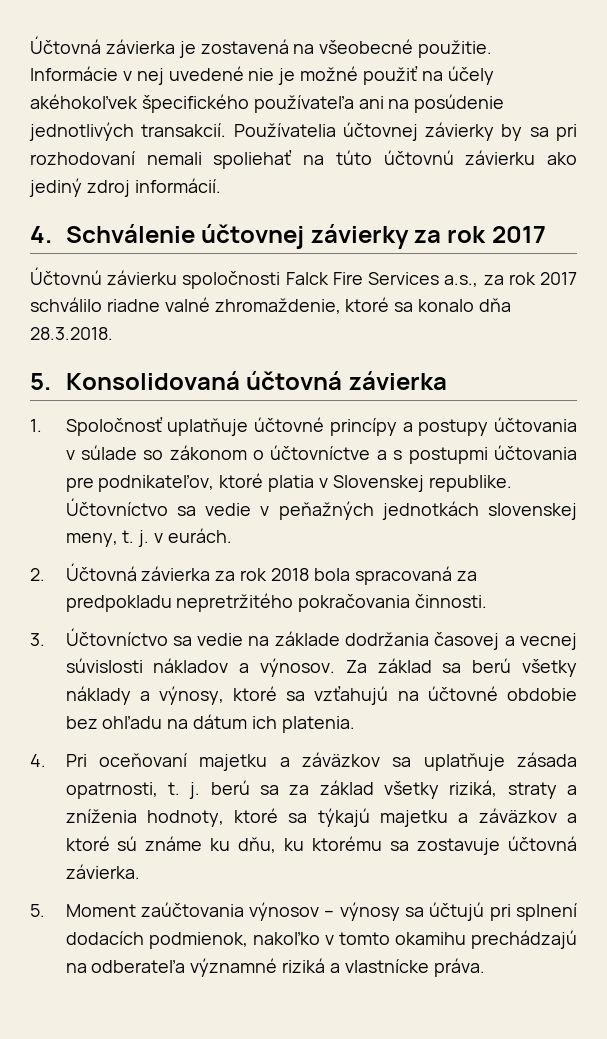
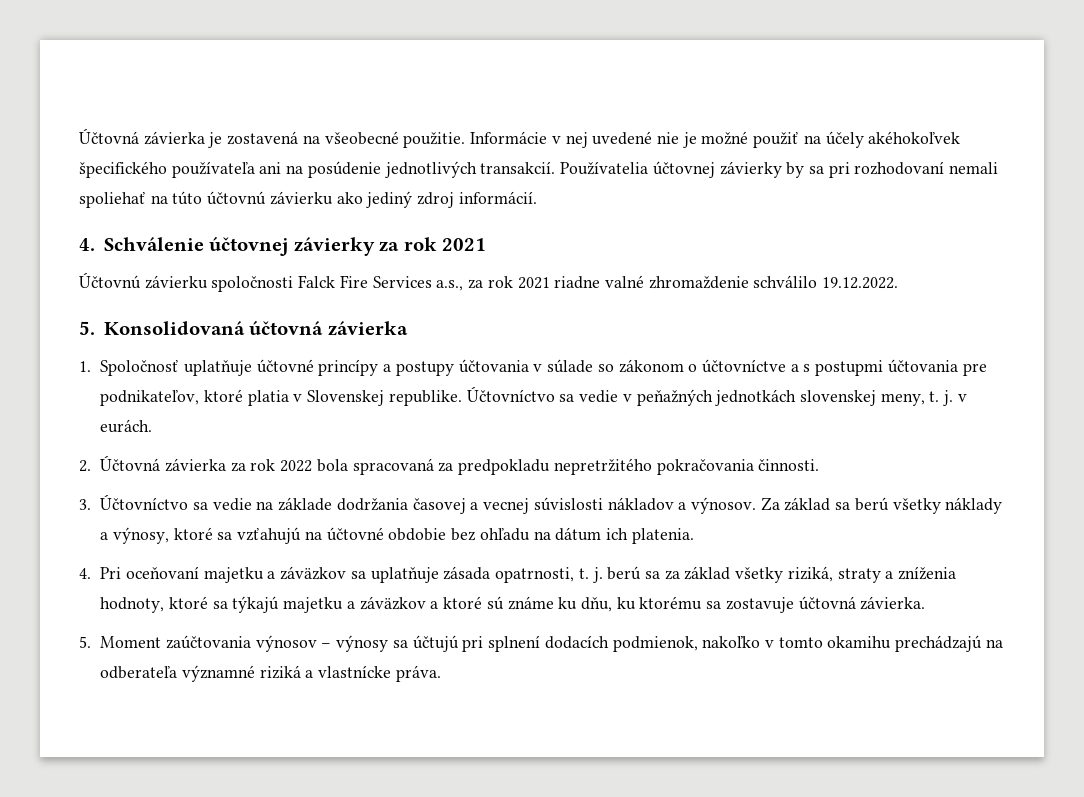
[491,226,546,243] 2017 -> [442,238,487,251] 2021
[540,272,577,285] [30,297,512,314] [30,327,113,340] 2017 schválilo riadne valné zhromaždenie, ktoré sa konalo dňa 28.3.2018. -> [517,275,899,289] 2021 riadne valné zhromaždenie schválilo 19.12.2022.
[270,568,309,581] 2018 -> [280,460,313,472] 2022

